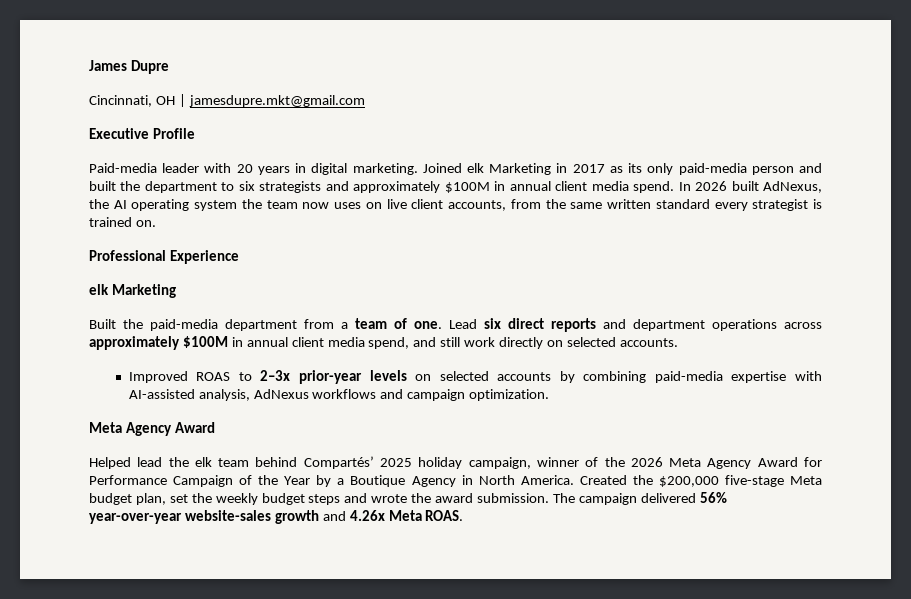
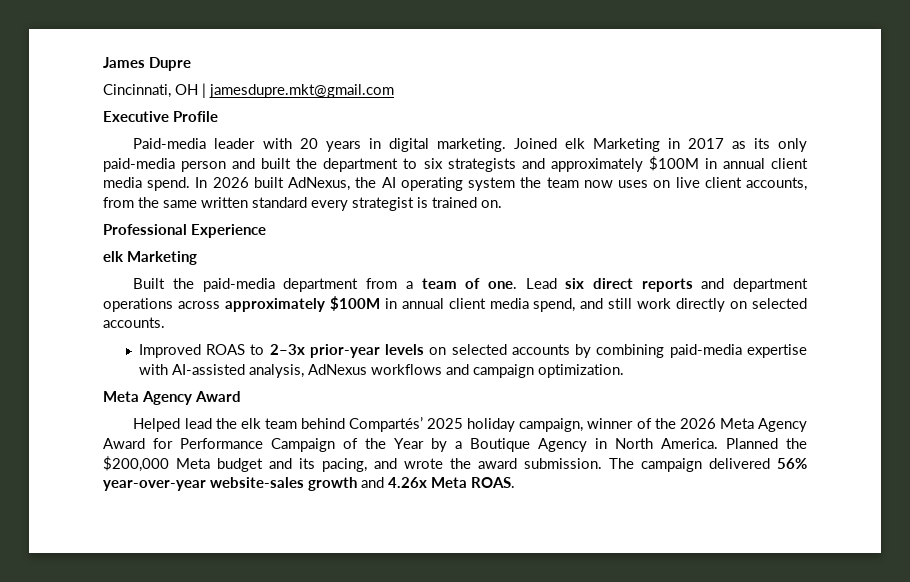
[579,475,627,485] Created -> [726,438,778,449] Planned
[724,475,784,487] five-stage -> (169, 464) none
[135,493,341,505] plan, set the weekly budget steps -> [269,458,367,472] and its pacing,

